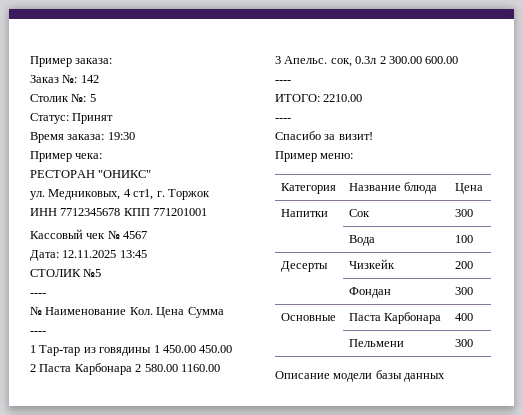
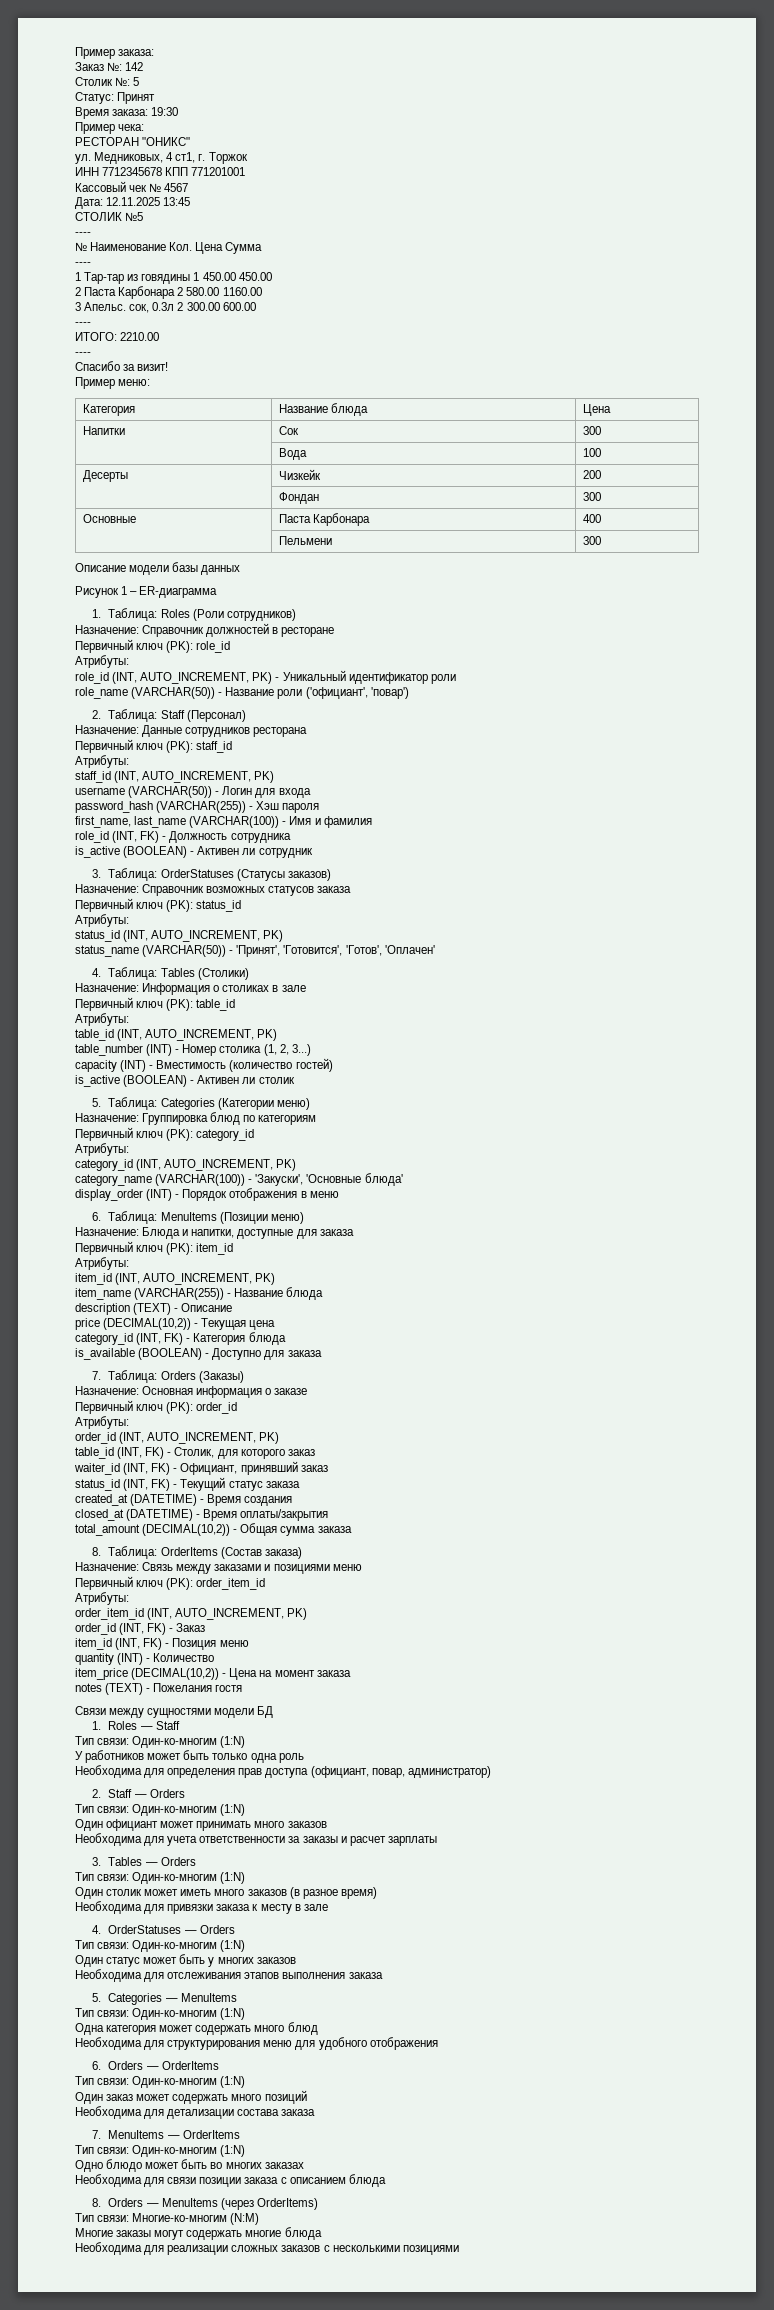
(446, 377) none -> [75,586,218,598] [91,608,296,621] [75,623,335,637] [75,639,231,653] [75,655,129,668] [75,670,456,684] [75,687,409,699] [91,709,246,722] [75,725,308,737] [75,739,233,753] [75,755,129,768] [75,771,275,783] [75,786,311,798] [75,801,320,813] [75,816,372,828] [75,831,291,843] [75,846,313,858] [91,868,331,881] [75,884,352,896] [75,898,242,912] [75,914,129,927] [75,930,284,942] [75,945,435,957] [91,967,249,980] [75,983,306,995] [75,997,236,1011] [75,1013,129,1026] [75,1029,278,1041] [75,1044,311,1056] [75,1058,333,1072] [75,1075,295,1087] [91,1097,310,1110] [75,1112,317,1125] [75,1127,255,1141] [75,1143,129,1156] [75,1159,297,1171] [75,1173,403,1186] [75,1188,339,1201] [91,1211,304,1224] [75,1227,354,1239] [75,1241,234,1255] [75,1257,129,1270] [75,1273,276,1285] [75,1287,324,1300] [75,1303,233,1315] [75,1318,276,1330] [75,1332,286,1345] [75,1348,322,1360] [91,1370,244,1383] [75,1386,308,1398] [75,1400,238,1414] [75,1416,129,1429] [75,1432,280,1444] [75,1447,315,1459] [74,1461,328,1475] [75,1477,300,1491] [75,1494,293,1506] [75,1509,329,1521] [75,1523,352,1536] [91,1546,302,1559] [75,1562,362,1574] [75,1576,266,1590] [75,1592,129,1605] [75,1608,308,1620] [75,1623,206,1635] [75,1638,249,1650] [75,1653,215,1665] [75,1668,351,1680] [75,1683,243,1695] [75,1706,274,1718] [91,1721,180,1730] [75,1736,246,1748] [75,1750,304,1763] [75,1765,491,1778] [91,1789,185,1798] [75,1804,246,1816] [75,1819,327,1831] [75,1833,437,1846] [91,1857,196,1866] [75,1872,246,1884] [75,1887,377,1899] [75,1901,328,1914] [91,1925,235,1934] [75,1940,246,1952] [75,1954,296,1967] [75,1969,383,1982] [91,1993,237,2005] [75,2008,246,2020] [75,2022,318,2035] [75,2037,438,2050] [91,2061,219,2070] [75,2076,246,2088] [75,2090,307,2104] [75,2106,316,2119] [91,2130,240,2139] [75,2145,246,2157] [75,2159,304,2172] [75,2174,386,2187] [91,2198,318,2210] [75,2213,260,2225] [75,2227,322,2240] [75,2242,459,2255] // Рисунок 1 – ER-диаграмма // 1. Таблица: Roles (Роли сотрудников) // Назначение: Справочник должностей в ресторане // Первичный ключ (PK): role_id // Атрибуты: // role_id (INT, AUTO_INCREMENT, PK) - Уникальный идентификатор роли // role_name (VARCHAR(50)) - Название роли ('официант', 'повар') // 2. Таблица: Staff (Персонал) // Назначение: Данные сотрудников ресторана // Первичный ключ (PK): staff_id // Атрибуты: // staff_id (INT, AUTO_INCREMENT, PK) // username (VARCHAR(50)) - Логин для входа // password_hash (VARCHAR(255)) - Хэш пароля // first_name, last_name (VARCHAR(100)) - Имя и фамилия // role_id (INT, FK) - Должность сотрудника // is_active (BOOLEAN) - Активен ли сотрудник // 3. Таблица: OrderStatuses (Статусы заказов) // Назначение: Справочник возможных статусов заказа // Первичный ключ (PK): status_id // Атрибуты: // status_id (INT, AUTO_INCREMENT, PK) // status_name (VARCHAR(50)) - 'Принят', 'Готовится', 'Готов', 'Оплачен' // 4. Таблица: Tables (Столики) // Назначение: Информация о столиках в зале // Первичный ключ (PK): table_id // Атрибуты: // table_id (INT, AUTO_INCREMENT, PK) // table_number (INT) - Номер столика (1, 2, 3...) // capacity (INT) - Вместимость (количество гостей) // is_active (BOOLEAN) - Активен ли столик // 5. Таблица: Categories (Категории меню) // Назначение: Группировка блюд по категориям // Первичный ключ (PK): category_id // Атрибуты: // category_id (INT, AUTO_INCREMENT, PK) // category_name (VARCHAR(100)) - 'Закуски', 'Основные блюда' // display_order (INT) - Порядок отображения в меню // 6. Таблица: MenuItems (Позиции меню) // Назначение: Блюда и напитки, доступные для заказа // Первичный ключ (PK): item_id // Атрибуты: // item_id (INT, AUTO_INCREMENT, PK) // item_name (VARCHAR(255)) - Название блюда // description (TEXT) - Описание // price (DECIMAL(10,2)) - Текущая цена // category_id (INT, FK) - Категория блюда // is_available (BOOLEAN) - Доступно для заказа // 7. Таблица: Orders (Заказы) // Назначение: Основная информация о заказе // Первичный ключ (PK): order_id // Атрибуты: // order_id (INT, AUTO_INCREMENT, PK) // table_id (INT, FK) - Столик, для которого заказ // waiter_id (INT, FK) - Официант, принявший заказ // status_id (INT, FK) - Текущий статус заказа // created_at (DATETIME) - Время создания // closed_at (DATETIME) - Время оплаты/закрытия // total_amount (DECIMAL(10,2)) - Общая сумма заказа // 8. Таблица: OrderItems (Состав заказа) // Назначение: Связь между заказами и позициями меню // Первичный ключ (PK): order_item_id // Атрибуты: // order_item_id (INT, AUTO_INCREMENT, PK) // order_id (INT, FK) - Заказ // item_id (INT, FK) - Позиция меню // quantity (INT) - Количество // item_price (DECIMAL(10,2)) - Цена на момент заказа // notes (TEXT) - Пожелания гостя // Связи между сущностями модели БД // 1. Roles — Staff // Тип связи: Один-ко-многим (1:N) // У работников может быть только одна роль // Необходима для определения прав доступа (официант, повар, администратор) // 2. Staff — Orders // Тип связи: Один-ко-многим (1:N) // Один официант может принимать много заказов // Необходима для учета ответственности за заказы и расчет зарплаты // 3. Tables — Orders // Тип связи: Один-ко-многим (1:N) // Один столик может иметь много заказов (в разное время) // Необходима для привязки заказа к месту в зале // 4. OrderStatuses — Orders // Тип связи: Один-ко-многим (1:N) // Один статус может быть у многих заказов // Необходима для отслеживания этапов выполнения заказа // 5. Categories — MenuItems // Тип связи: Один-ко-многим (1:N) // Одна категория может содержать много блюд // Необходима для структурирования меню для удобного отображения // 6. Orders — OrderItems // Тип связи: Один-ко-многим (1:N) // Один заказ может содержать много позиций // Необходима для детализации состава заказа // 7. MenuItems — OrderItems // Тип связи: Один-ко-многим (1:N) // Одно блюдо может быть во многих заказах // Необходима для связи позиции заказа с описанием блюда // 8. Orders — MenuItems (через OrderItems) // Тип связи: Многие-ко-многим (N:M) // Многие заказы могут содержать многие блюда // Необходима для реализации сложных заказов с несколькими позициями

